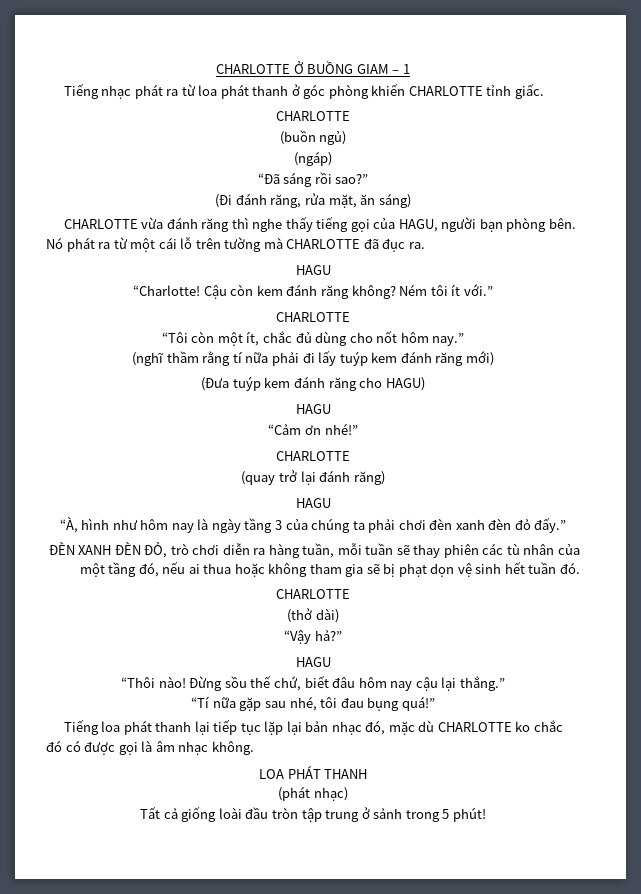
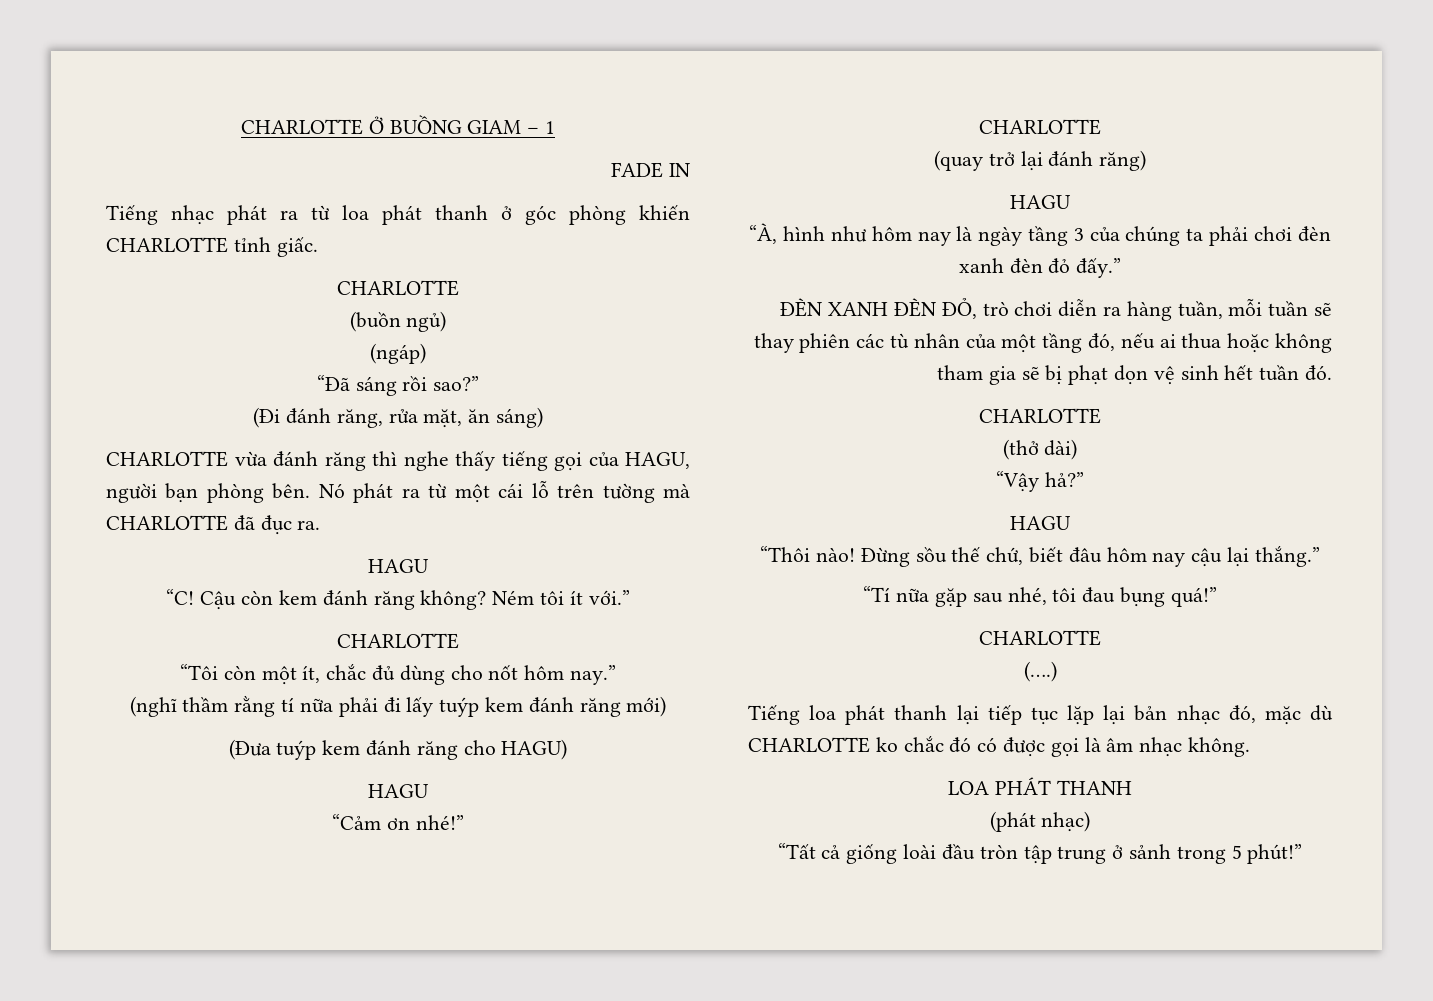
(410, 69) none -> [611,162,690,178] // FADE IN
[133,285,201,296] “Charlotte! -> [166,589,195,605] “C!
(435, 703) none -> [979,630,1101,646] [1023,661,1057,682] // CHARLOTTE // (….)
[140,806,161,819] Tất -> [777,843,816,859] “Tất
[452,807,486,822] phút! -> [1247,844,1303,864] phút!”

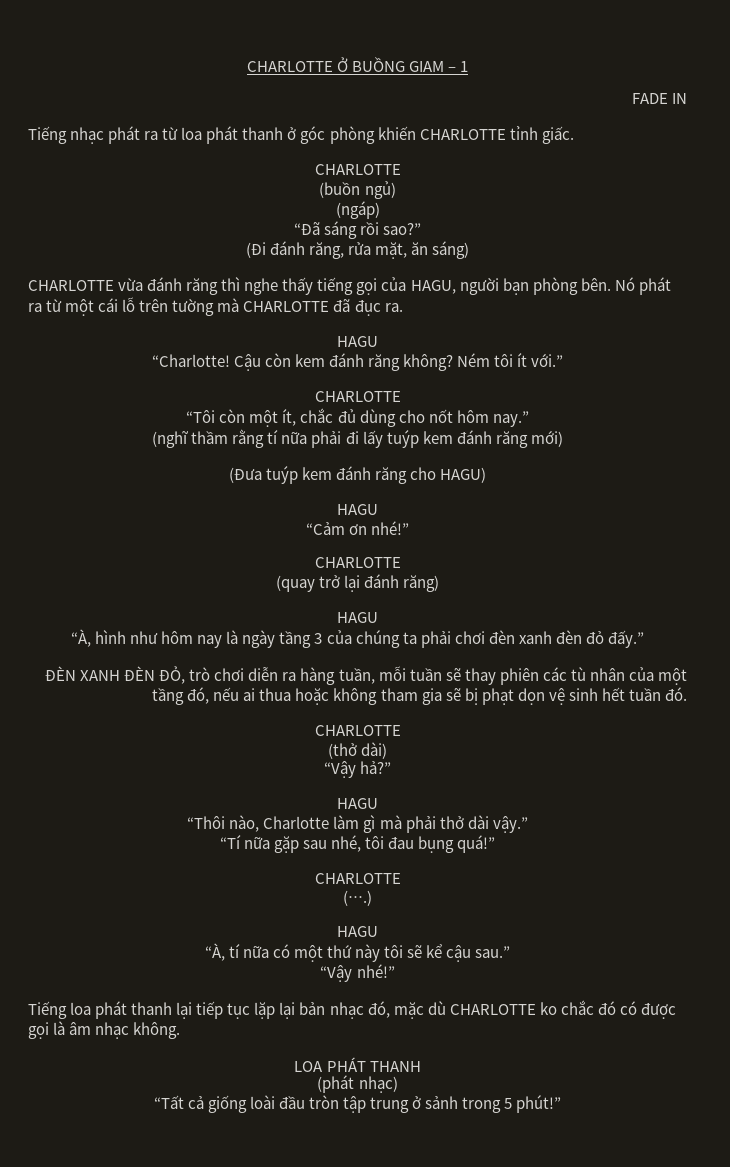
[166,589,195,605] “C! -> [151,354,230,367] “Charlotte!
[815,545,1320,567] nào! Đừng sồu thế chứ, biết đâu hôm nay cậu lại thắng.” -> [229,815,528,833] nào, Charlotte làm gì mà phải thở dài vậy.”
(1057, 671) none -> [337,926,378,937] [204,943,511,962] [320,964,395,982] // HAGU // “À, tí nữa có một thứ này tôi sẽ kể cậu sau.” // “Vậy nhé!”

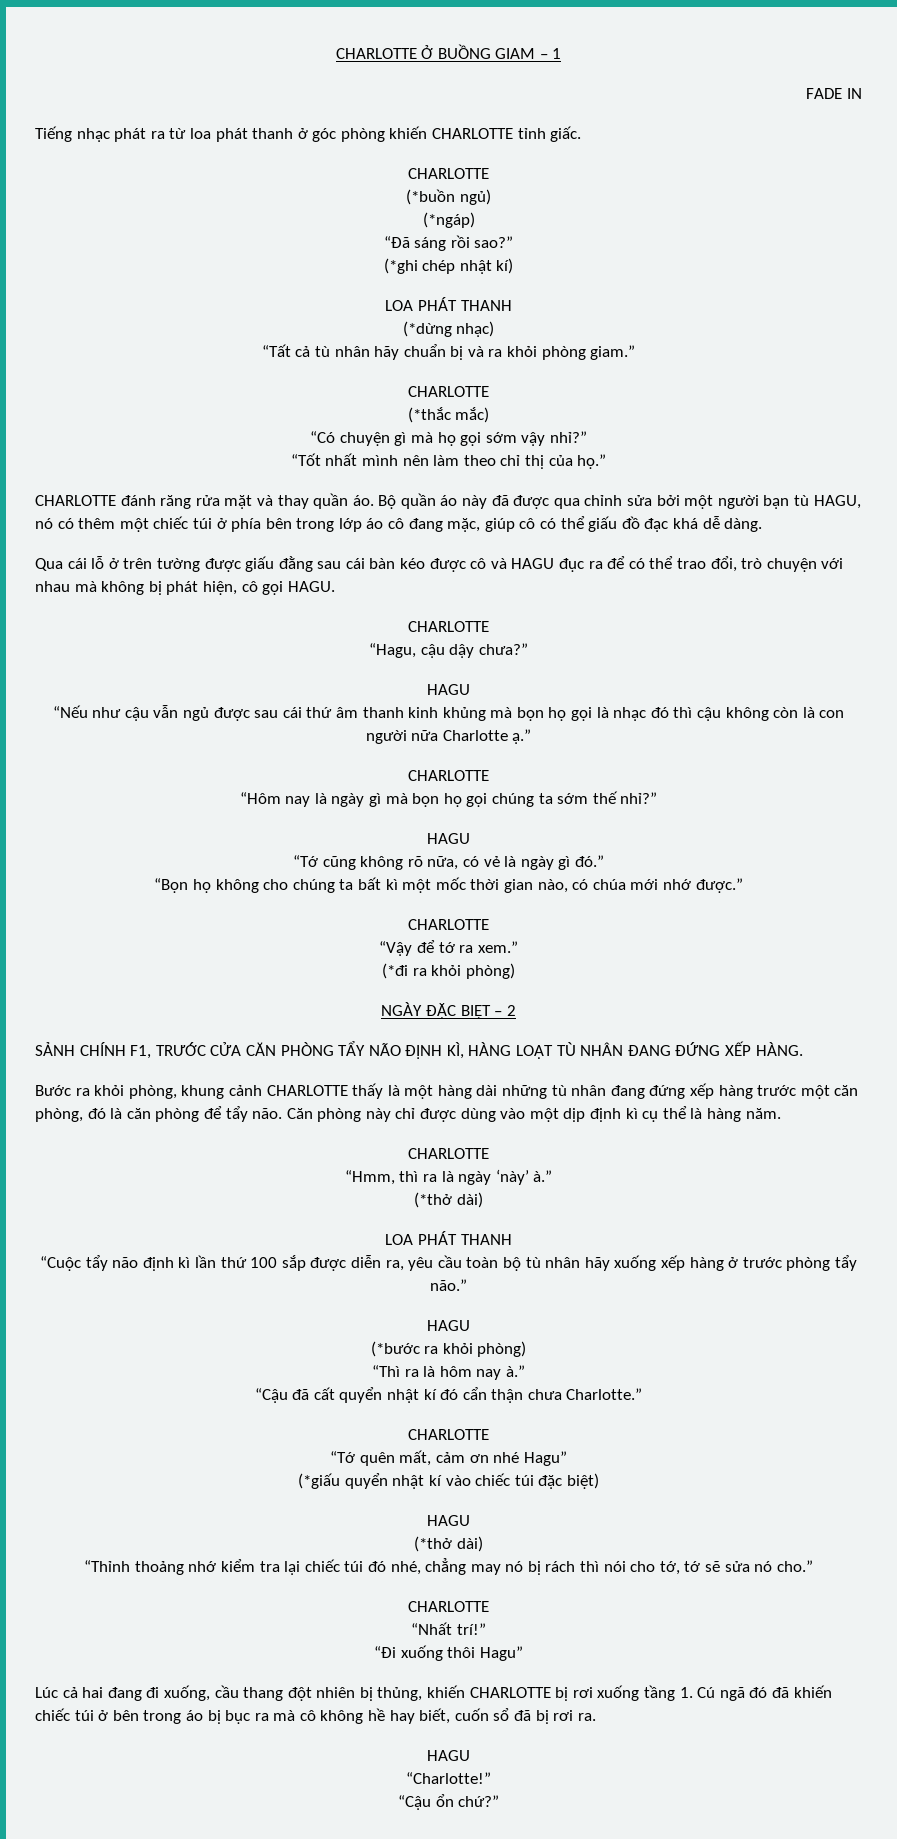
[319,182,361,198] (buồn -> [406,189,456,205] (*buồn
[335,201,380,219] (ngáp) -> [422,212,475,228] (*ngáp)
[245,241,470,259] [28,277,671,295] [28,297,403,316] [337,336,378,347] [151,353,564,371] [314,391,401,402] [186,408,529,427] [152,429,563,448] [228,466,487,484] [337,504,378,515] [305,521,410,535] [314,557,401,568] [275,574,440,592] [337,612,378,623] [71,629,644,648] [45,666,687,685] [152,687,687,705] [314,725,401,736] [327,742,388,759] [323,761,392,778] [337,798,378,809] [187,815,528,833] [219,835,496,853] [314,873,401,884] [343,890,372,906] [337,926,378,937] [204,943,511,962] [320,964,395,982] [28,1000,676,1019] [28,1021,181,1039] [294,1057,421,1072] [317,1075,355,1093] (Đi đánh răng, rửa mặt, ăn sáng) // CHARLOTTE vừa đánh răng thì nghe thấy tiếng gọi của HAGU, người bạn phòng bên. Nó phát ra từ một cái lỗ trên tường mà CHARLOTTE đã đục ra. // HAGU // “Charlotte! Cậu còn kem đánh răng không? Ném tôi ít với.” // CHARLOTTE // “Tôi còn một ít, chắc đủ dùng cho nốt hôm nay.” // (nghĩ thầm rằng tí nữa phải đi lấy tuýp kem đánh răng mới) // (Đưa tuýp kem đánh răng cho HAGU) // HAGU // “Cảm ơn nhé!” // CHARLOTTE // (quay trở lại đánh răng) // HAGU // “À, hình như hôm nay là ngày tầng 3 của chúng ta phải chơi đèn xanh đèn đỏ đấy.” // ĐÈN XANH ĐÈN ĐỎ, trò chơi diễn ra hàng tuần, mỗi tuần sẽ thay phiên các tù nhân của một tầng đó, nếu ai thua hoặc không tham gia sẽ bị phạt dọn vệ sinh hết tuần đó. // CHARLOTTE // (thở dài) // “Vậy hả?” // HAGU // “Thôi nào, Charlotte làm gì mà phải thở dài vậy.” // “Tí nữa gặp sau nhé, tôi đau bụng quá!” // CHARLOTTE // (….) // HAGU // “À, tí nữa có một thứ này tôi sẽ kể cậu sau.” // “Vậy nhé!” // Tiếng loa phát thanh lại tiếp tục lặp lại bản nhạc đó, mặc dù CHARLOTTE ko chắc đó có được gọi là âm nhạc không. // LOA PHÁT THANH // (phát -> [383,258,514,274] [385,297,512,311] [402,321,452,337] (*ghi chép nhật kí) // LOA PHÁT THANH // (*dừng
[207,1095,562,1113] giống loài đầu tròn tập trung ở sảnh trong 5 phút!” -> [314,344,636,360] [408,386,489,397] [407,407,490,423] [310,431,587,446] [290,453,607,469] [35,493,861,509] [35,516,763,532] [35,556,844,572] [35,581,335,595] [408,621,489,632] [369,643,528,658] [427,684,470,695] [52,705,845,721] [365,729,532,744] [408,770,489,781] [239,791,658,807] [427,833,470,844] [293,855,604,870] [154,877,743,893] [408,919,489,930] [379,940,518,956] [382,963,515,979] [381,1002,516,1019] [35,1041,803,1059] [35,1083,859,1099] [35,1106,781,1122] [408,1148,489,1159] [344,1169,553,1185] [414,1192,483,1208] [385,1231,512,1245] [40,1255,857,1271] [430,1279,467,1291] [427,1320,470,1331] [370,1341,527,1357] [372,1365,525,1380] [254,1387,643,1403] [408,1429,489,1440] [330,1450,567,1466] [298,1473,599,1489] [427,1515,470,1526] [414,1536,483,1552] [84,1558,813,1575] [408,1601,489,1612] [411,1622,486,1635] [374,1645,523,1661] [35,1685,832,1701] [35,1708,596,1724] [427,1750,470,1761] [406,1772,491,1784] [397,1794,500,1810] tù nhân hãy chuẩn bị và ra khỏi phòng giam.” // CHARLOTTE // (*thắc mắc) // “Có chuyện gì mà họ gọi sớm vậy nhỉ?” // “Tốt nhất mình nên làm theo chỉ thị của họ.” // CHARLOTTE đánh răng rửa mặt và thay quần áo. Bộ quần áo này đã được qua chỉnh sửa bởi một người bạn tù HAGU, nó có thêm một chiếc túi ở phía bên trong lớp áo cô đang mặc, giúp cô có thể giấu đồ đạc khá dễ dàng. // Qua cái lỗ ở trên tường được giấu đằng sau cái bàn kéo được cô và HAGU đục ra để có thể trao đổi, trò chuyện với nhau mà không bị phát hiện, cô gọi HAGU. // CHARLOTTE // “Hagu, cậu dậy chưa?” // HAGU // “Nếu như cậu vẫn ngủ được sau cái thứ âm thanh kinh khủng mà bọn họ gọi là nhạc đó thì cậu không còn là con người nữa Charlotte ạ.” // CHARLOTTE // “Hôm nay là ngày gì mà bọn họ gọi chúng ta sớm thế nhỉ?” // HAGU // “Tớ cũng không rõ nữa, có vẻ là ngày gì đó.” // “Bọn họ không cho chúng ta bất kì một mốc thời gian nào, có chúa mới nhớ được.” // CHARLOTTE // “Vậy để tớ ra xem.” // (*đi ra khỏi phòng) // NGÀY ĐẶC BIỆT – 2 // SẢNH CHÍNH F1, TRƯỚC CỬA CĂN PHÒNG TẨY NÃO ĐỊNH KÌ, HÀNG LOẠT TÙ NHÂN ĐANG ĐỨNG XẾP HÀNG. // Bước ra khỏi phòng, khung cảnh CHARLOTTE thấy là một hàng dài những tù nhân đang đứng xếp hàng trước một căn phòng, đó là căn phòng để tẩy não. Căn phòng này chỉ được dùng vào một dịp định kì cụ thể là hàng năm. // CHARLOTTE // “Hmm, thì ra là ngày ‘này’ à.” // (*thở dài) // LOA PHÁT THANH // “Cuộc tẩy não định kì lần thứ 100 sắp được diễn ra, yêu cầu toàn bộ tù nhân hãy xuống xếp hàng ở trước phòng tẩy não.” // HAGU // (*bước ra khỏi phòng) // “Thì ra là hôm nay à.” // “Cậu đã cất quyển nhật kí đó cẩn thận chưa Charlotte.” // CHARLOTTE // “Tớ quên mất, cảm ơn nhé Hagu” // (*giấu quyển nhật kí vào chiếc túi đặc biệt) // HAGU // (*thở dài) // “Thỉnh thoảng nhớ kiểm tra lại chiếc túi đó nhé, chẳng may nó bị rách thì nói cho tớ, tớ sẽ sửa nó cho.” // CHARLOTTE // “Nhất trí!” // “Đi xuống thôi Hagu” // Lúc cả hai đang đi xuống, cầu thang đột nhiên bị thủng, khiến CHARLOTTE bị rơi xuống tầng 1. Cú ngã đó đã khiến chiếc túi ở bên trong áo bị bục ra mà cô không hề hay biết, cuốn sổ đã bị rơi ra. // HAGU // “Charlotte!” // “Cậu ổn chứ?”

